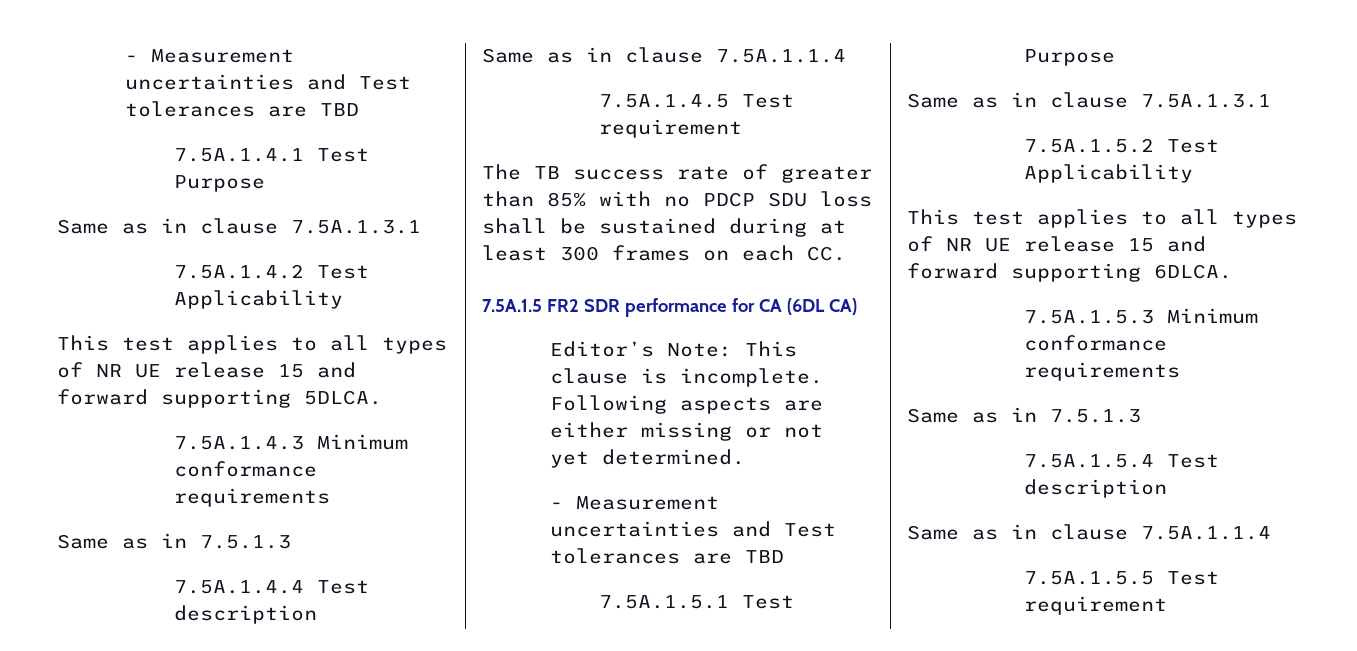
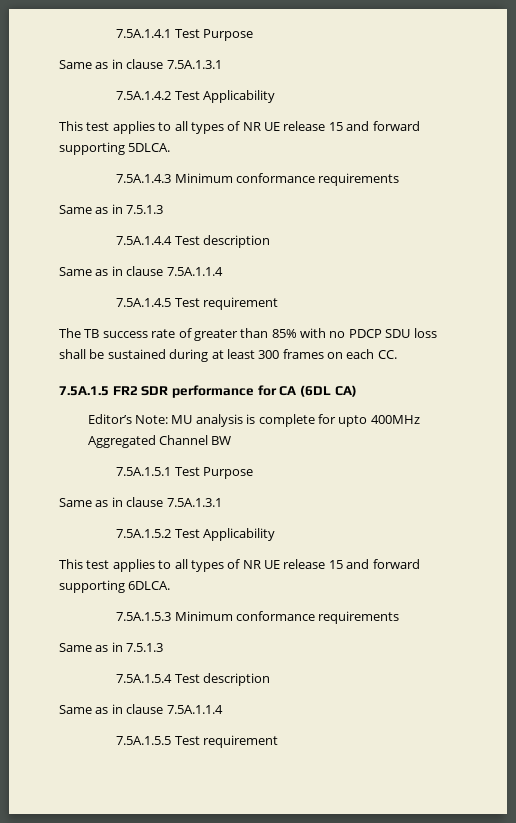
[124,49,294,63] [124,74,411,90] [124,101,359,117] - Measurement uncertainties and Test tolerances are TBD // -> (116, 33) none
[744,341,797,357] [549,368,823,387] [549,395,823,414] [549,422,823,441] [549,449,745,468] [549,496,719,510] [549,521,836,537] [549,548,784,564] This clause is incomplete. Following aspects are either missing or not yet determined. // - Measurement uncertainties and Test tolerances are TBD -> [171,414,420,427] [87,435,232,448] MU analysis is complete for upto 400MHz Aggregated Channel BW

